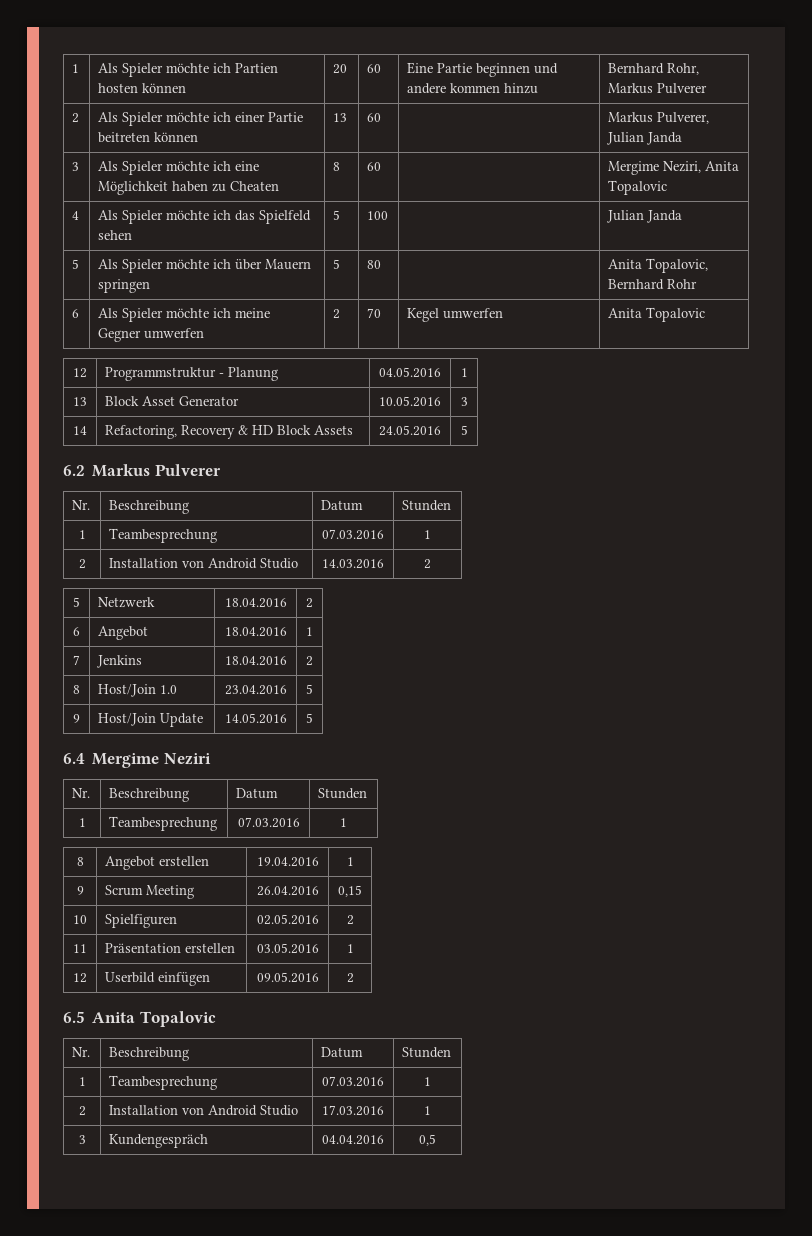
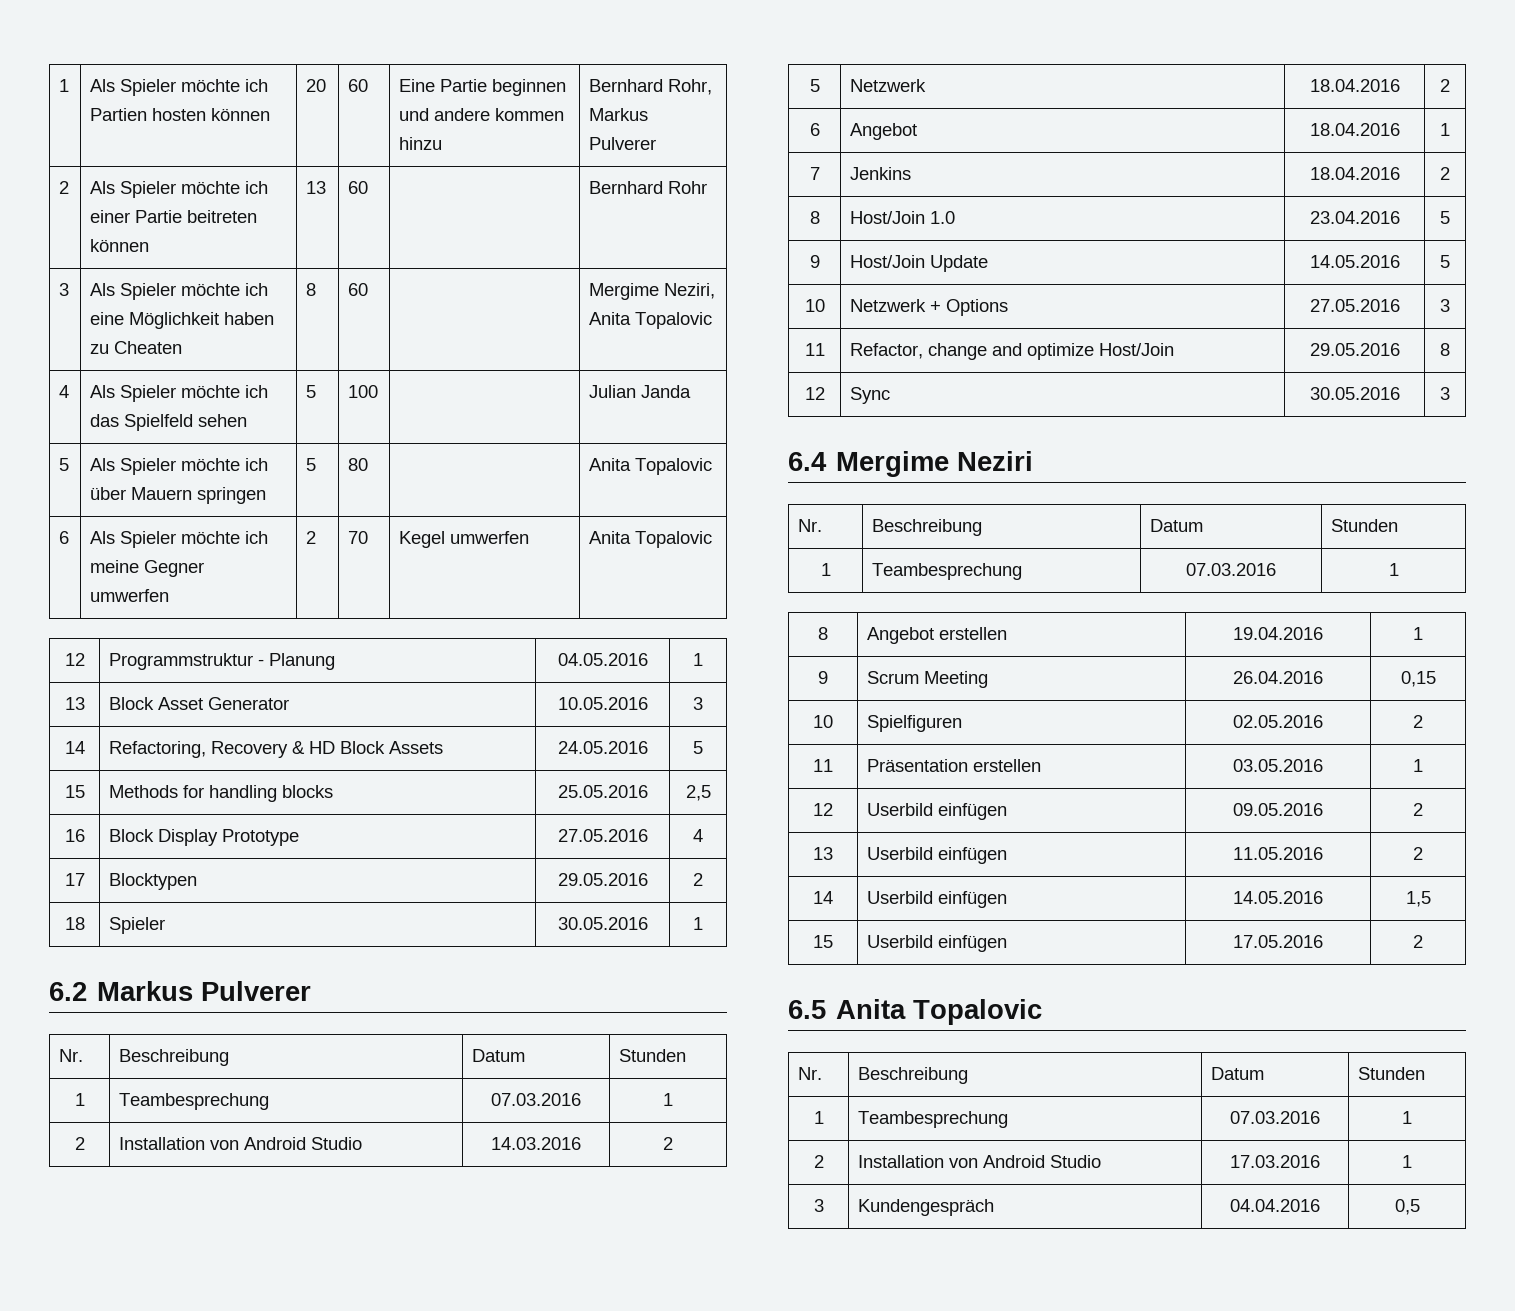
[608,112,710,124] [607,132,683,145] Markus Pulverer, Julian Janda -> [589,181,708,194] Bernhard Rohr
[646,258,709,273] [608,279,698,290] Topalovic, Bernhard Rohr -> [635,458,713,475] Topalovic
(468, 430) none -> [64,785,85,798] [109,785,334,802] [557,785,648,798] [685,785,711,801] [64,829,85,842] [109,829,300,846] [557,829,648,842] [693,829,703,842] [64,873,85,886] [109,873,198,890] [557,873,648,886] [693,873,703,886] [64,917,85,930] [109,917,166,934] [557,917,648,930] [693,917,703,930] // 15 | Methods for handling blocks | 25.05.2016 | 2,5 // 16 | Block Display Prototype | 27.05.2016 | 4 // 17 | Blocktypen | 29.05.2016 | 2 // 18 | Spieler | 30.05.2016 | 1
(313, 718) none -> [804,299,825,312] [850,299,1009,316] [1309,299,1400,312] [1440,299,1450,312] [804,343,825,356] [850,343,1175,360] [1309,343,1400,356] [1440,343,1450,356] [804,387,825,400] [850,387,891,404] [1309,387,1400,400] [1440,387,1450,400] // 10 | Netzwerk + Options | 27.05.2016 | 3 // 11 | Refactor, change and optimize Host/Join | 29.05.2016 | 8 // 12 | Sync | 30.05.2016 | 3
(354, 978) none -> [813,847,833,860] [867,847,1008,864] [1233,847,1323,860] [1413,847,1423,860] [813,891,833,904] [867,891,1008,908] [1233,891,1323,904] [1405,891,1431,907] [813,935,833,948] [867,935,1008,952] [1233,935,1323,948] [1413,935,1423,948] // 13 | Userbild einfügen | 11.05.2016 | 2 // 14 | Userbild einfügen | 14.05.2016 | 1,5 // 15 | Userbild einfügen | 17.05.2016 | 2

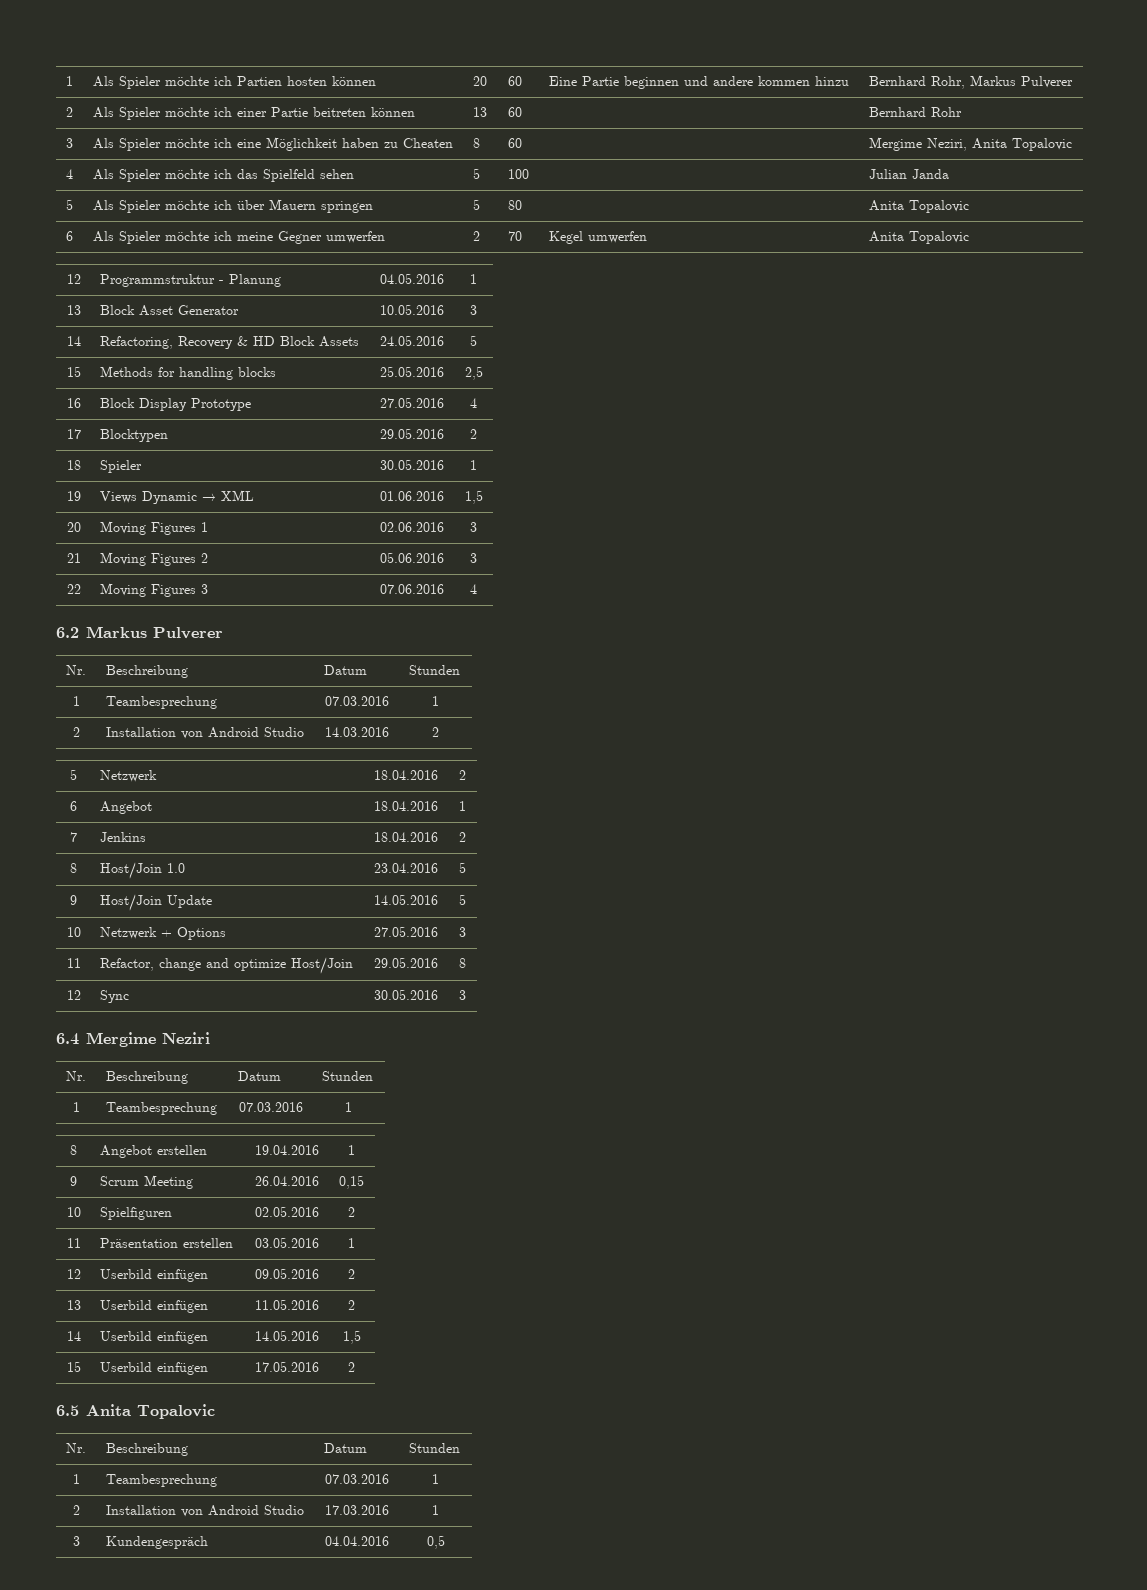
(703, 923) none -> [66,491,81,501] [99,490,254,504] [380,491,444,501] [464,490,483,504] [66,522,81,532] [99,521,208,535] [380,522,444,532] [470,522,477,532] [66,553,81,563] [99,552,208,566] [380,552,444,563] [470,553,477,563] [66,584,81,594] [99,583,208,597] [380,584,444,594] [470,584,477,594] // 19 | Views Dynamic → XML | 01.06.2016 | 1,5 // 20 | Moving Figures 1 | 02.06.2016 | 3 // 21 | Moving Figures 2 | 05.06.2016 | 3 // 22 | Moving Figures 3 | 07.06.2016 | 4

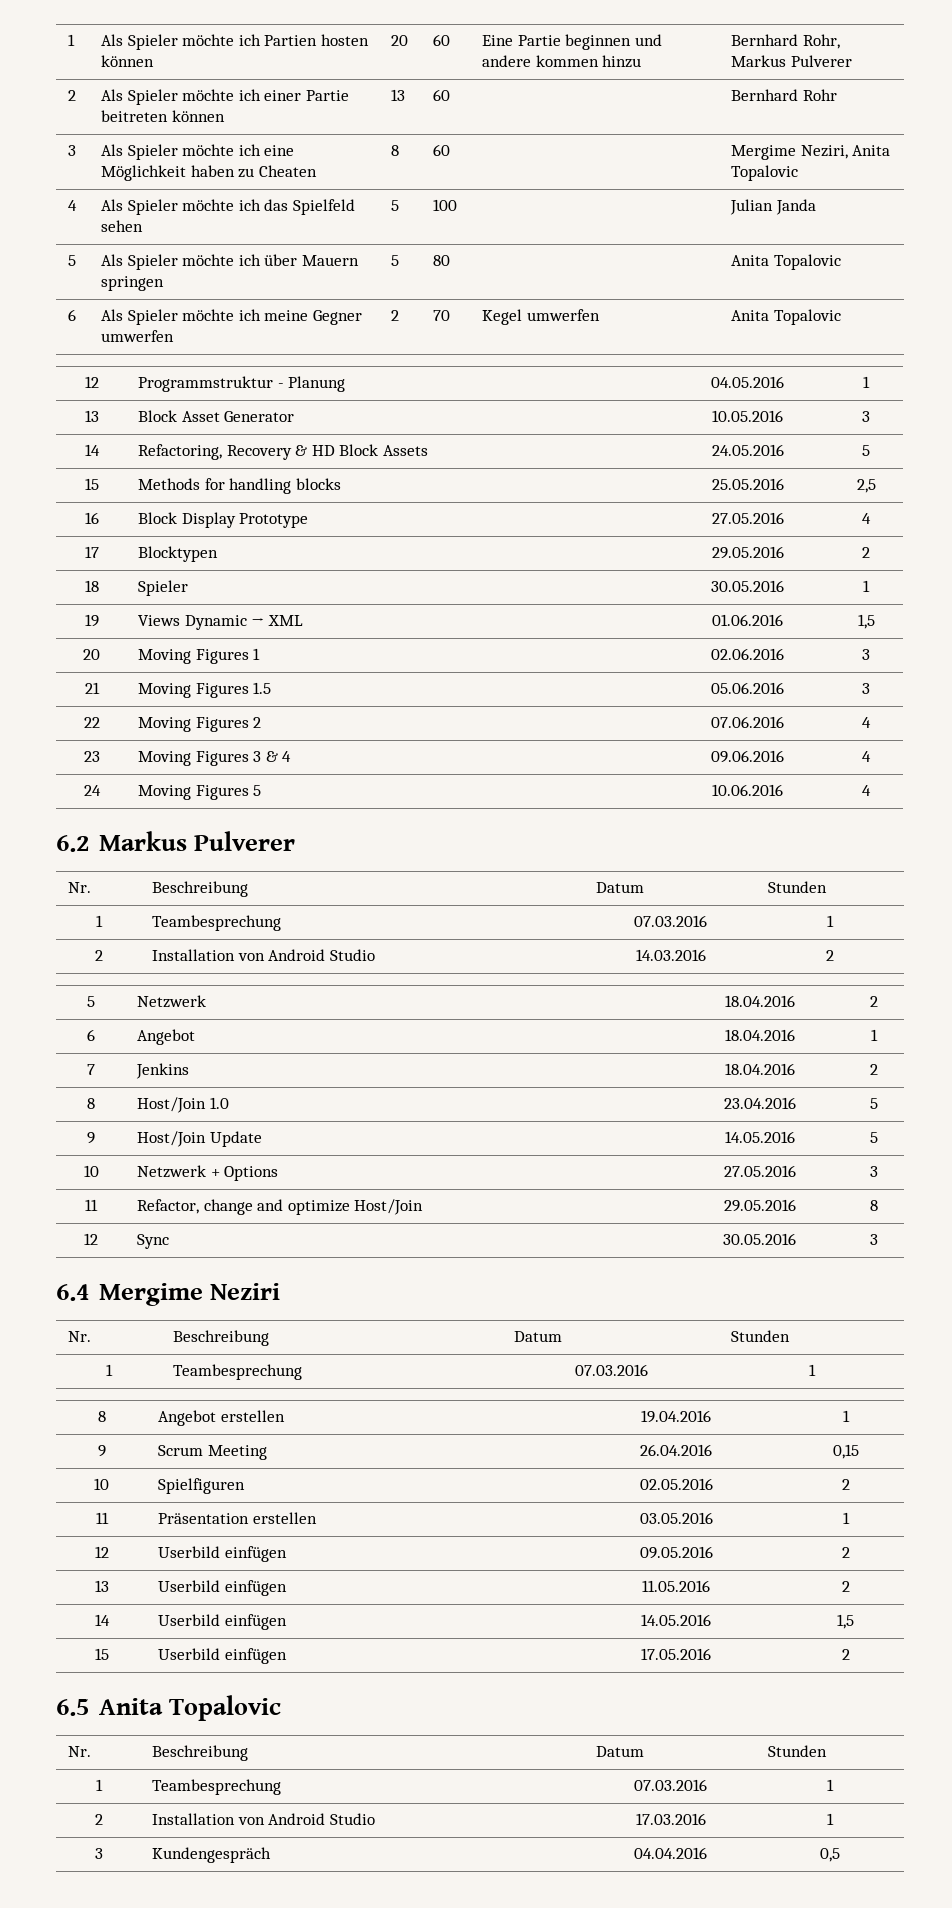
[200,553,208,563] 2 -> [253,682,272,694] 1.5
[200,584,208,594] 3 -> [253,717,262,728] 2
(477, 589) none -> [83,751,100,762] [137,751,292,766] [711,750,784,763] [862,751,871,762] [83,785,101,796] [137,785,262,800] [712,784,783,796] [862,785,871,796] // 23 | Moving Figures 3 & 4 | 09.06.2016 | 4 // 24 | Moving Figures 5 | 10.06.2016 | 4

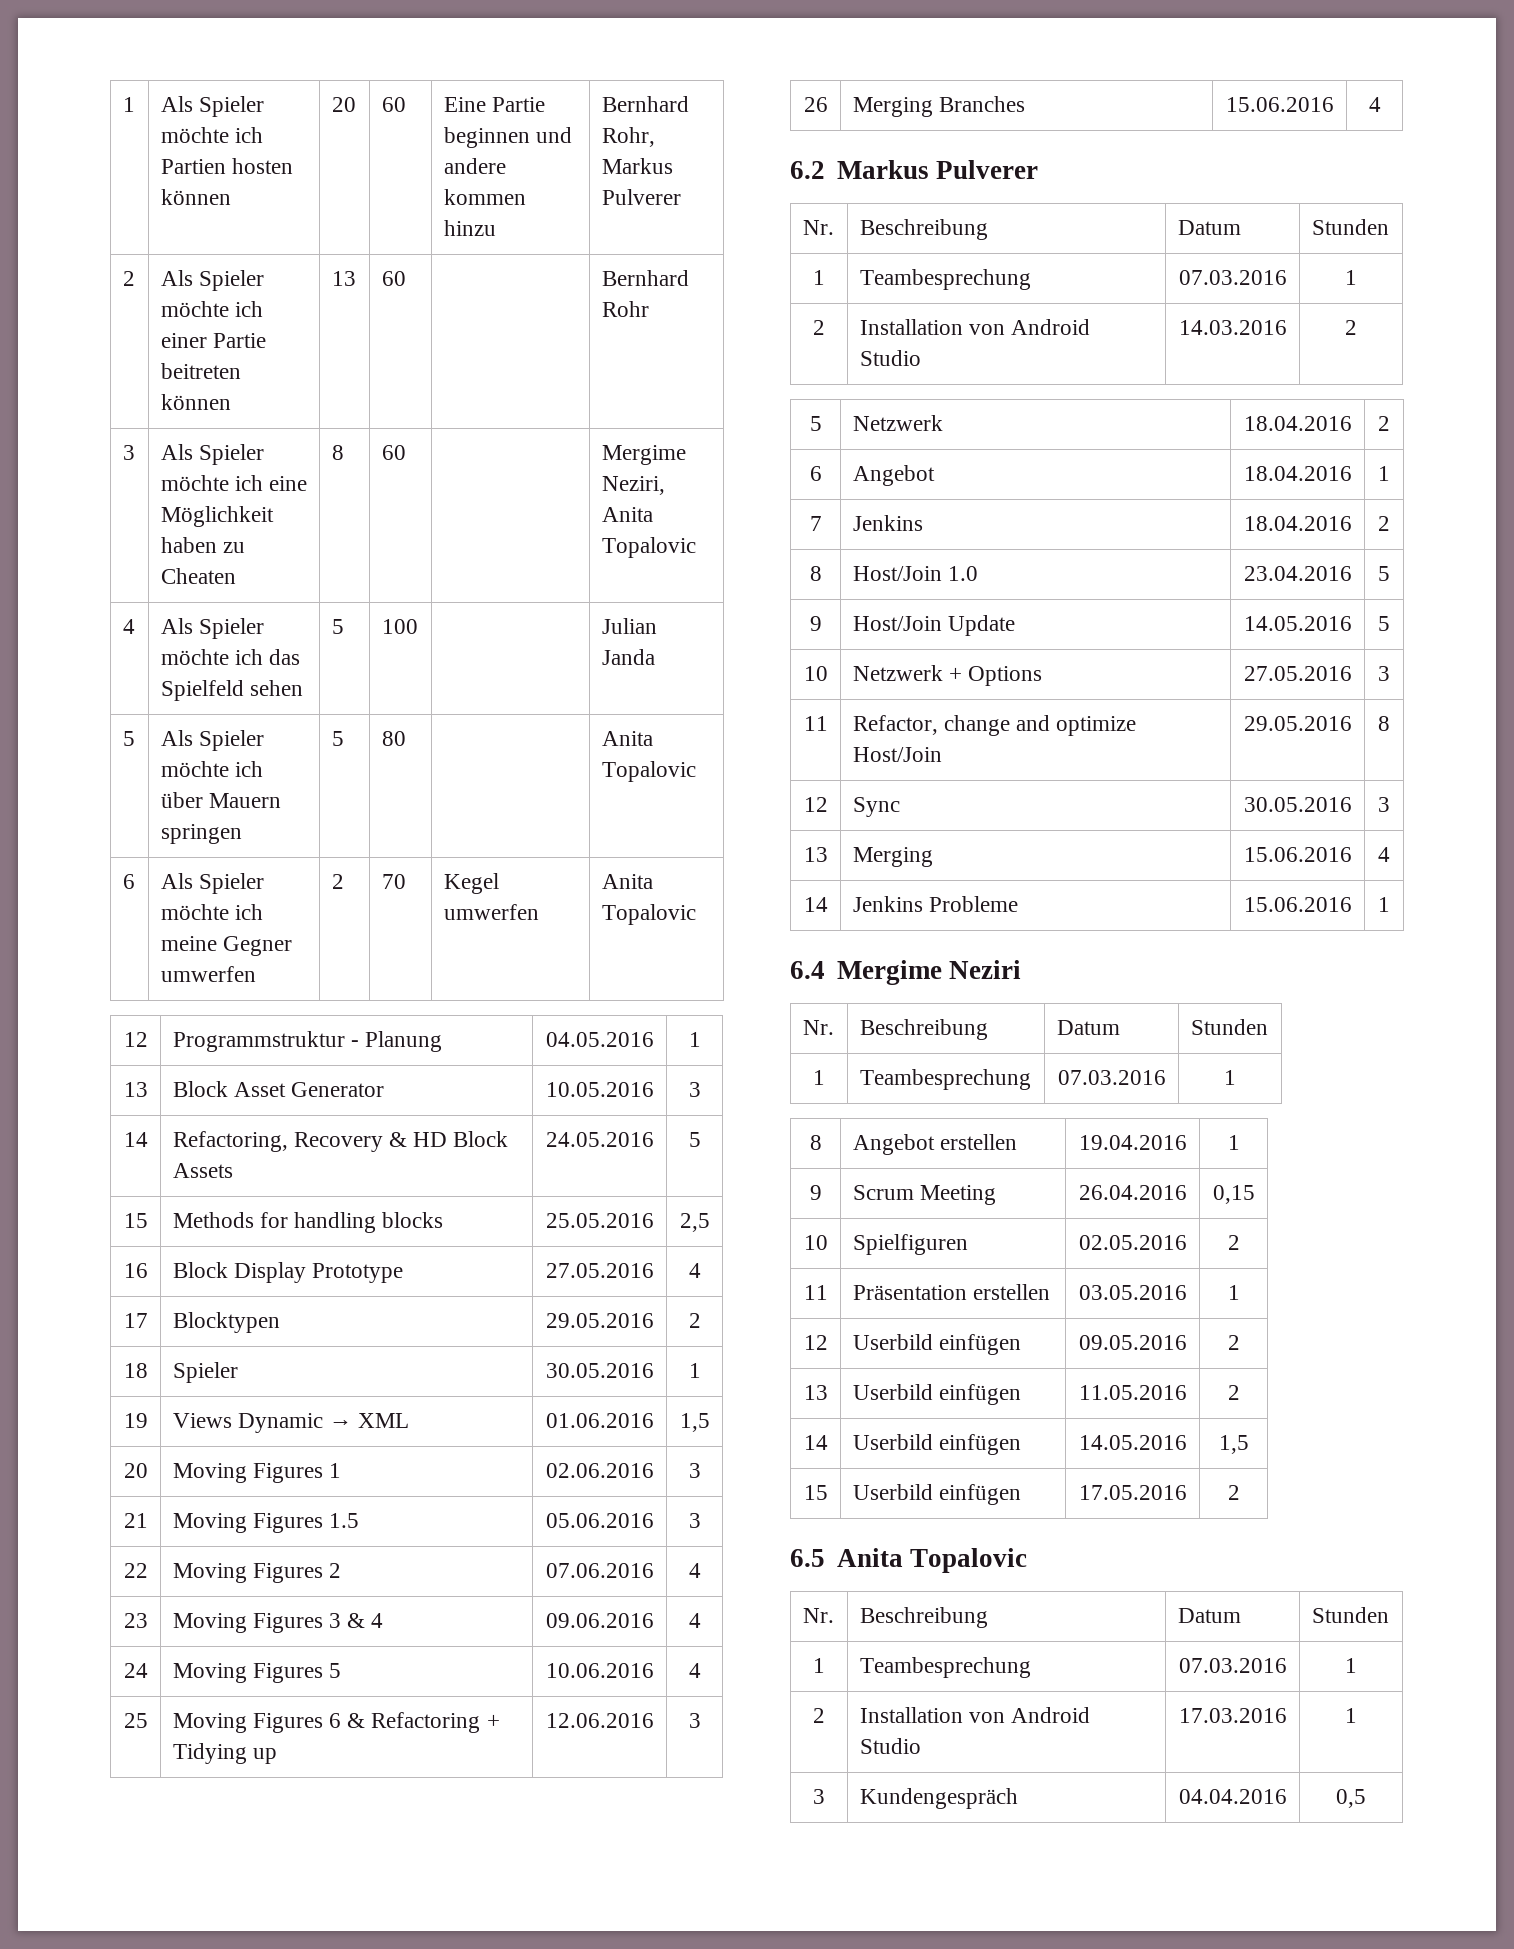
(871, 790) none -> [123,1713,148,1728] [172,1712,500,1733] [172,1743,277,1764] [545,1713,654,1728] [688,1713,701,1728] [803,97,828,112] [852,96,1025,117] [1225,97,1334,112] [1368,97,1381,112] // 25 | Moving Figures 6 & Refactoring + Tidying up | 12.06.2016 | 3 // 26 | Merging Branches | 15.06.2016 | 4
(878, 1239) none -> [803,847,828,862] [852,847,933,867] [1243,847,1352,862] [1378,847,1390,862] [803,897,828,912] [852,896,1018,912] [1243,897,1352,912] [1378,897,1390,912] // 13 | Merging | 15.06.2016 | 4 // 14 | Jenkins Probleme | 15.06.2016 | 1

